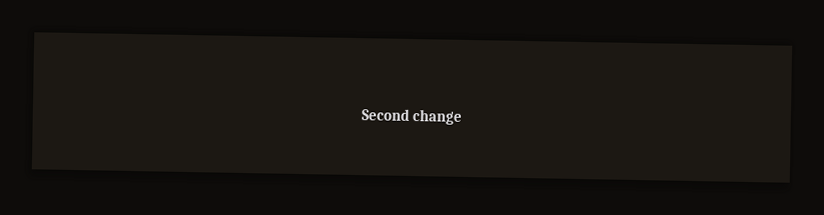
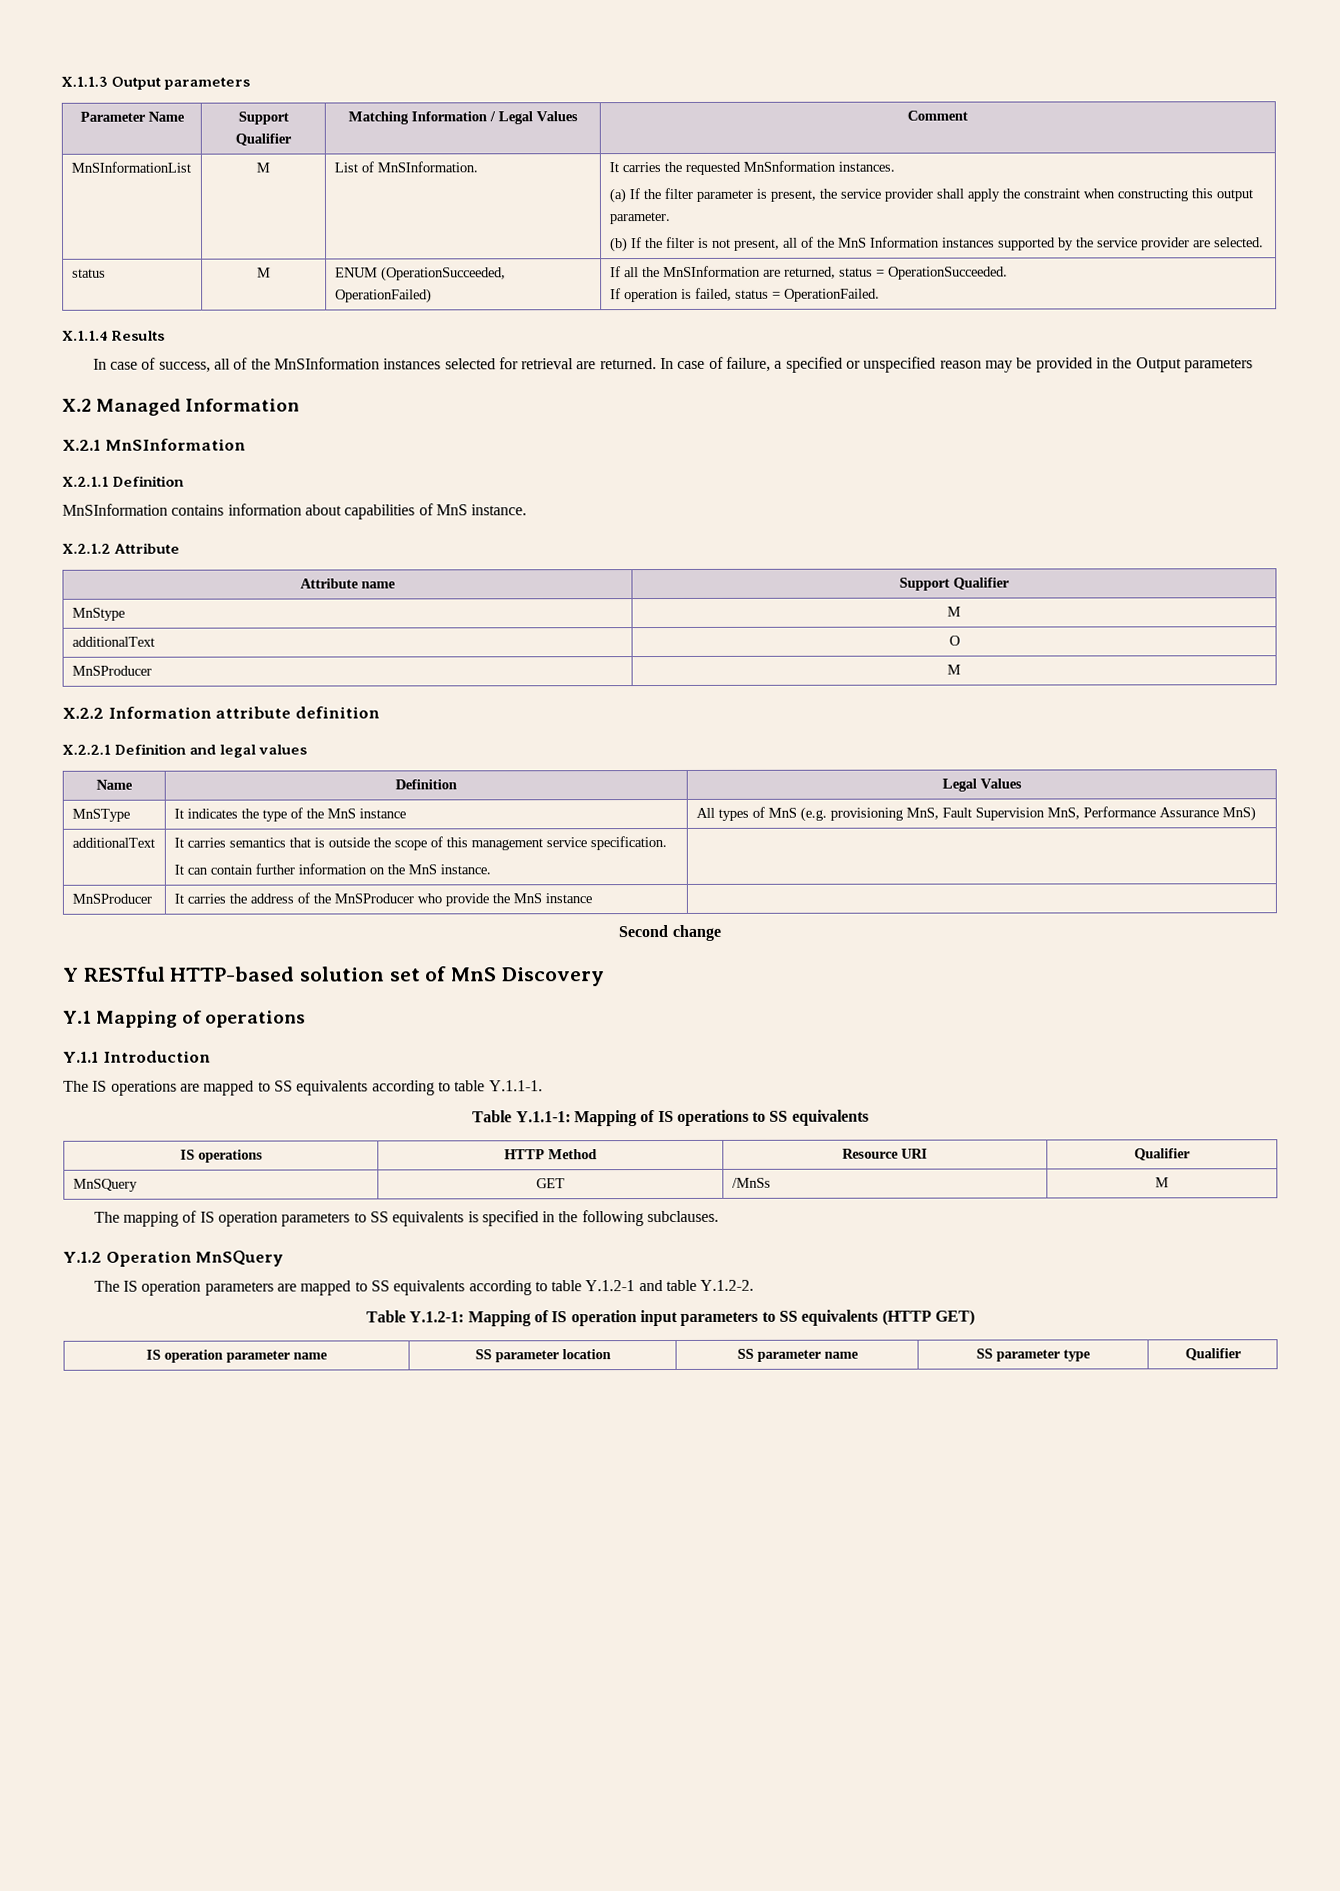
[360,108,463,125] Second change -> [61,76,251,90] [79,111,185,122] [237,111,289,125] [235,133,292,146] [347,111,578,125] [907,110,968,121] [70,161,191,173] [256,162,270,173] [333,161,478,173] [608,160,895,175] [608,187,1253,204] [608,211,670,225] [609,236,1264,253] [71,268,106,278] [257,267,271,278] [334,266,506,282] [334,288,432,304] [609,265,1008,280] [609,287,880,303] [62,330,166,341] [92,356,1253,373] [62,398,301,416] [62,438,246,451] [62,475,185,487] [62,503,528,520] [62,542,181,554] [300,578,396,589] [899,577,1010,591] [71,607,125,621] [947,606,961,617] [71,636,155,647] [948,635,960,646] [71,665,152,676] [947,664,961,675] [62,706,380,719] [62,743,308,758] [96,779,133,790] [395,779,457,790] [941,778,1022,792] [71,808,130,822] [173,807,406,822] [695,806,1256,822] [71,837,155,848] [173,836,667,851] [173,863,491,875] [71,893,152,904] [173,892,592,907] [618,924,721,941] [63,966,605,987] [63,1010,307,1028] [63,1050,211,1063] [63,1080,543,1096] [472,1109,869,1127] [179,1149,263,1163] [504,1149,597,1160] [842,1148,928,1159] [1134,1148,1191,1161] [72,1178,138,1192] [536,1178,565,1189] [731,1177,771,1188] [1155,1177,1169,1188] [93,1210,720,1227] [63,1250,285,1267] [93,1279,755,1296] [366,1309,975,1327] [146,1349,328,1363] [474,1349,611,1363] [736,1348,859,1362] [976,1348,1091,1362] [1184,1348,1242,1361] X.1.1.3 Output parameters // Parameter Name | Support Qualifier | Matching Information / Legal Values | Comment // MnSInformationList | M | List of MnSInformation. | It carries the requested MnSnformation instances. // (a) If the filter parameter is present, the service provider shall apply the constraint when constructing this output parameter. // (b) If the filter is not present, all of the MnS Information instances supported by the service provider are selected. // status | M | ENUM (OperationSucceeded, OperationFailed) | If all the MnSInformation are returned, status = OperationSucceeded. // If operation is failed, status = OperationFailed. // X.1.1.4 Results // In case of success, all of the MnSInformation instances selected for retrieval are returned. In case of failure, a specified or unspecified reason may be provided in the Output parameters // X.2 Managed Information // X.2.1 MnSInformation // X.2.1.1 Definition // MnSInformation contains information about capabilities of MnS instance. // X.2.1.2 Attribute // Attribute name | Support Qualifier // MnStype | M // additionalText | O // MnSProducer | M // X.2.2 Information attribute definition // X.2.2.1 Definition and legal values // Name | Definition | Legal Values // MnSType | It indicates the type of the MnS instance | All types of MnS (e.g. provisioning MnS, Fault Supervision MnS, Performance Assurance MnS) // additionalText | It carries semantics that is outside the scope of this management service specification. // It can contain further information on the MnS instance. | // MnSProducer | It carries the address of the MnSProducer who provide the MnS instance | // Second change // Y RESTful HTTP-based solution set of MnS Discovery // Y.1 Mapping of operations // Y.1.1 Introduction // The IS operations are mapped to SS equivalents according to table Y.1.1-1. // Table Y.1.1-1: Mapping of IS operations to SS equivalents // IS operations | HTTP Method | Resource URI | Qualifier // MnSQuery | GET | /MnSs | M // The mapping of IS operation parameters to SS equivalents is specified in the following subclauses. // Y.1.2 Operation MnSQuery // The IS operation parameters are mapped to SS equivalents according to table Y.1.2-1 and table Y.1.2-2. // Table Y.1.2-1: Mapping of IS operation input parameters to SS equivalents (HTTP GET) // IS operation parameter name | SS parameter location | SS parameter name | SS parameter type | Qualifier

